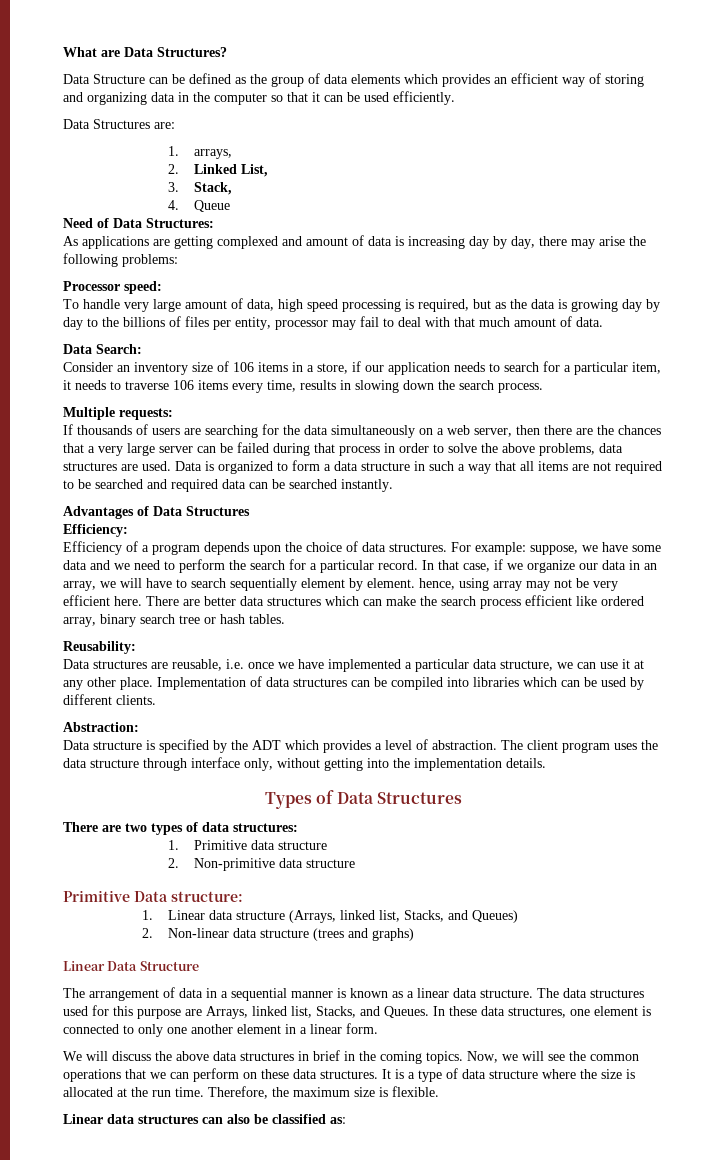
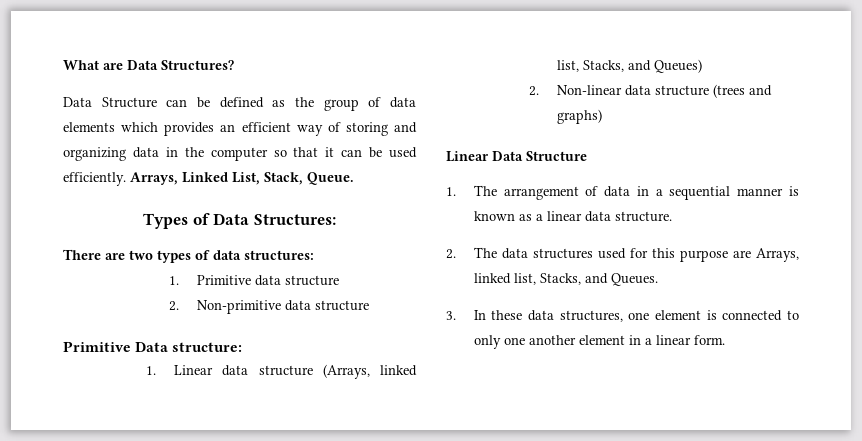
[63,119,175,129] [167,146,232,159] [167,164,179,174] // Data Structures are: // 1. arrays, // 2. -> [130,172,178,185] Arrays,
[167,182,179,192] // 3. -> (260, 178) none
[167,200,230,212] [63,218,214,228] [63,235,646,249] [63,253,178,267] [63,281,162,294] [63,298,660,312] [63,316,603,330] [63,344,142,354] [63,361,661,375] [63,380,543,393] [63,407,173,420] [63,424,661,438] [63,442,623,456] [63,460,662,474] [63,479,393,492] [63,506,250,519] [63,524,128,537] [63,541,661,555] [63,559,657,573] [63,578,618,591] [63,595,644,609] [63,614,285,627] [63,641,136,654] [63,659,644,672] [63,676,644,690] [63,694,156,705] [63,722,139,732] [63,739,658,753] [63,757,546,771] // 4. Queue // Need of Data Structures: // As applications are getting complexed and amount of data is increasing day by day, there may arise the following problems: // Processor speed: // To handle very large amount of data, high speed processing is required, but as the data is growing day by day to the billions of files per entity, processor may fail to deal with that much amount of data. // Data Search: // Consider an inventory size of 106 items in a store, if our application needs to search for a particular item, it needs to traverse 106 items every time, results in slowing down the search process. // Multiple requests: // If thousands of users are searching for the data simultaneously on a web server, then there are the chances that a very large server can be failed during that process in order to solve the above problems, data structures are used. Data is organized to form a data structure in such a way that all items are not required to be searched and required data can be searched instantly. // Advantages of Data Structures // Efficiency: // Efficiency of a program depends upon the choice of data structures. For example: suppose, we have some data and we need to perform the search for a particular record. In that case, if we organize our data in an array, we will have to search sequentially element by element. hence, using array may not be very efficient here. There are better data structures which can make the search process efficient like ordered array, binary search tree or hash tables. // Reusability: // Data structures are reusable, i.e. once we have implemented a particular data structure, we can use it at any other place. Implementation of data structures can be compiled into libraries which can be used by different clients. // Abstraction: // Data structure is specified by the ADT which provides a level of abstraction. The client program uses the data structure through interface only, without getting into the implementation details. -> [307,172,354,185] Queue.
[376,792,462,804] Structures -> [253,214,336,225] Structures:
(199, 966) none -> [446,187,456,196] 1.
(533, 993) none -> [446,249,456,259] // 2.
(429, 1012) none -> [446,311,456,320] // 3.
[63,1050,639,1064] [63,1068,635,1082] [63,1086,439,1099] [63,1114,346,1124] // We will discuss the above data structures in brief in the coming topics. Now, we will see the common operations that we can perform on these data structures. It is a type of data structure where the size is allocated at the run time. Therefore, the maximum size is flexible. // Linear data structures can also be classified as: -> (725, 340) none

